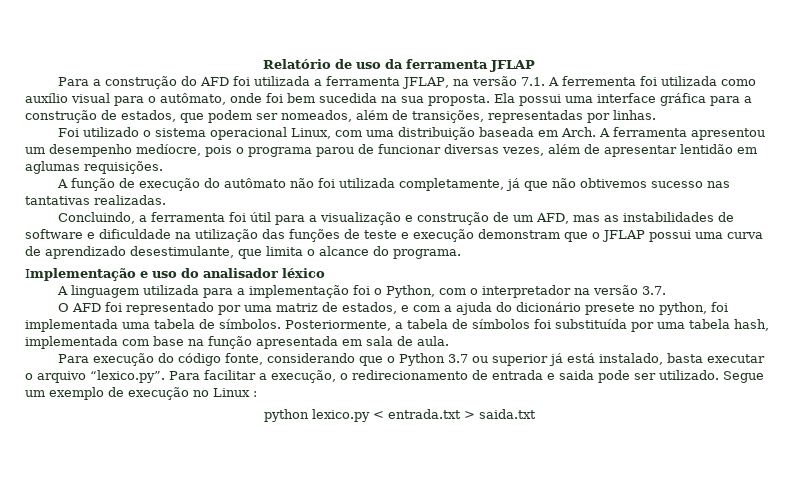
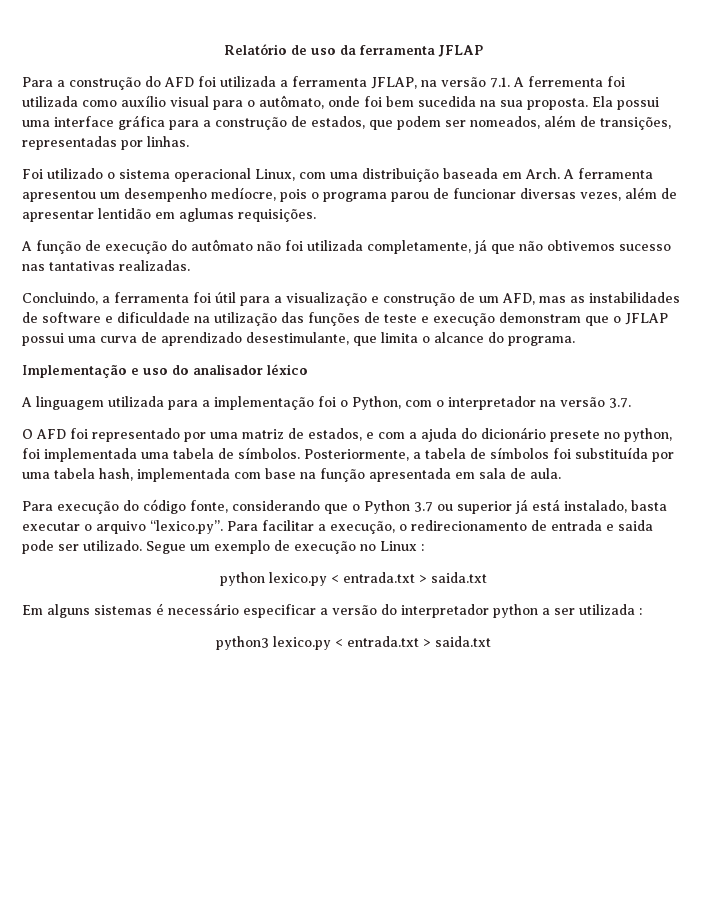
(536, 414) none -> [22,603,642,618] [215,636,491,650] // Em alguns sistemas é necessário especificar a versão do interpretador python a ser utilizada : // python3 lexico.py < entrada.txt > saida.txt

